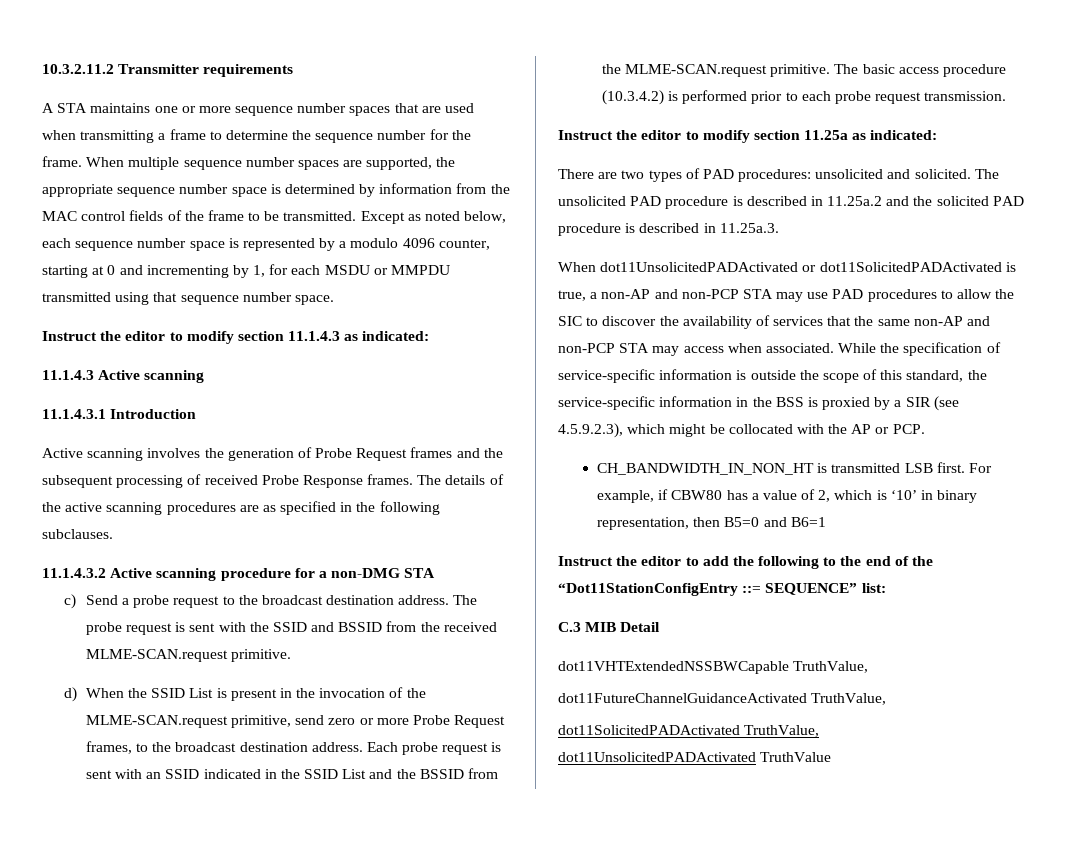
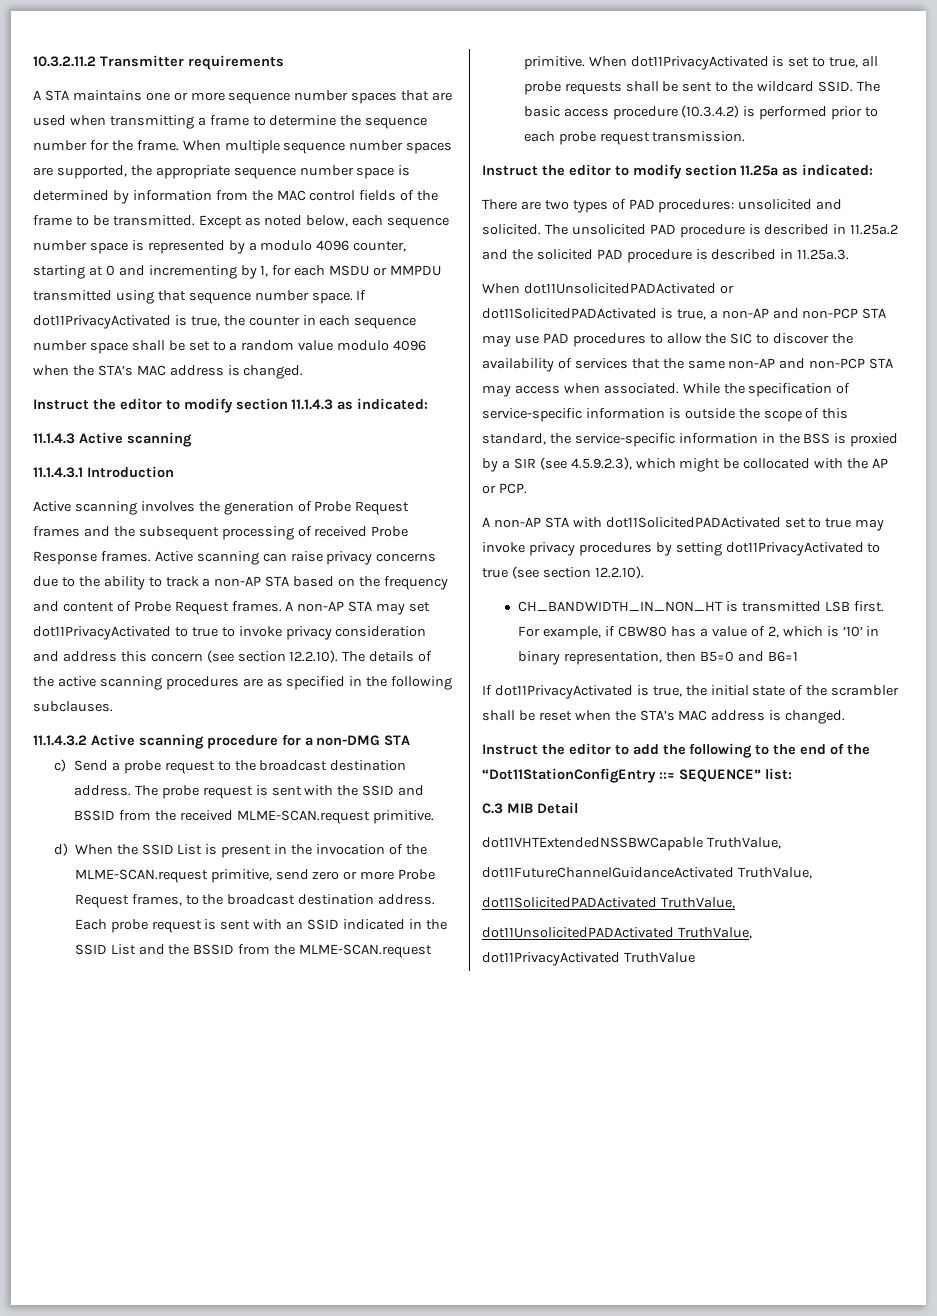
(334, 300) none -> [356,290,367,300] [33,315,417,329] [33,340,427,354] [33,365,304,379] If dot11PrivacyActivated is true, the counter in each sequence number space shall be set to a random value modulo 4096 when the STA’s MAC address is changed.
(414, 479) none -> [154,551,437,565] [33,576,448,590] [33,601,431,615] [33,626,427,640] [33,650,339,663] Active scanning can raise privacy concerns due to the ability to track a non-AP STA based on the frequency and content of Probe Request frames. A non-AP STA may set dot11PrivacyActivated to true to invoke privacy consideration and address this concern (see section 12.2.10).
(831, 70) none -> [588,56,879,70] [523,81,854,95] When dot11PrivacyActivated is set to true, all probe requests shall be sent to the wildcard SSID.
(925, 429) none -> [482,517,885,531] [482,542,881,556] [482,566,644,579] // A non-AP STA with dot11SolicitedPADActivated set to true may invoke privacy procedures by setting dot11PrivacyActivated to true (see section 12.2.10).
(826, 522) none -> [482,685,900,699] [482,710,846,724] // If dot11PrivacyActivated is true, the initial state of the scrambler shall be reset when the STA’s MAC address is changed.
(756, 757) none -> [677,927,752,939] [482,952,620,966] TruthValue, // dot11PrivacyActivated

